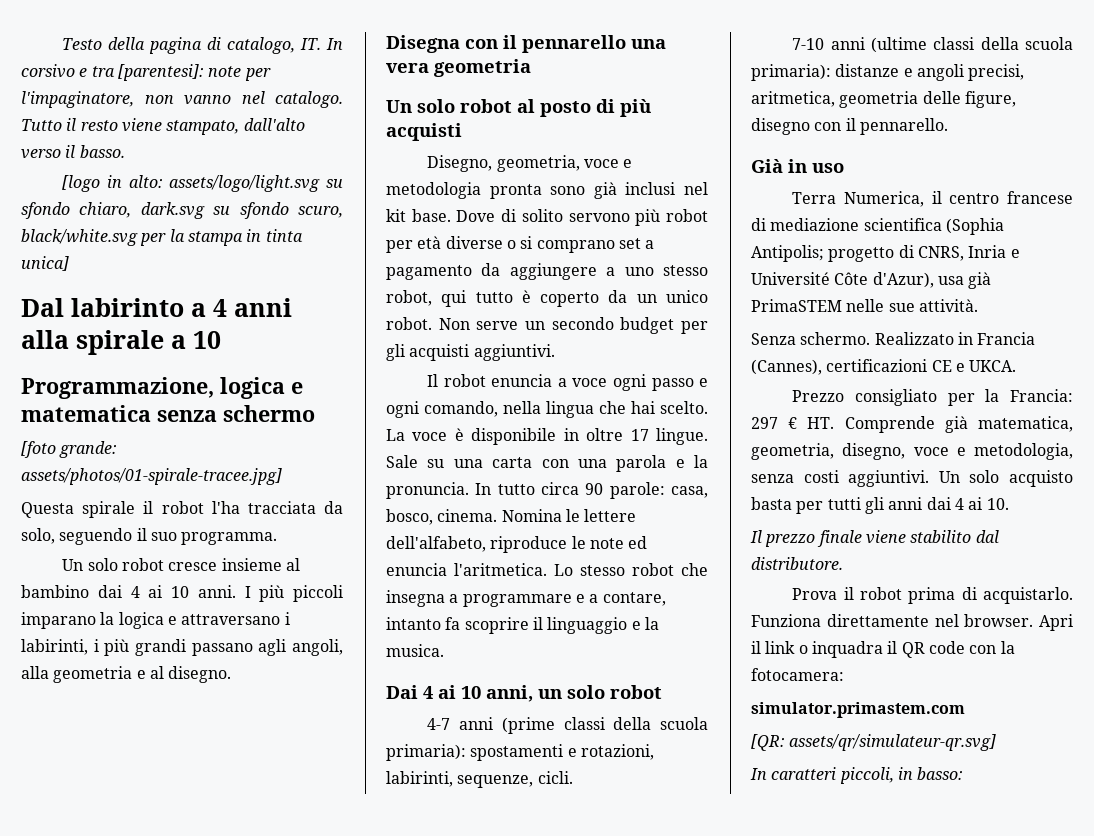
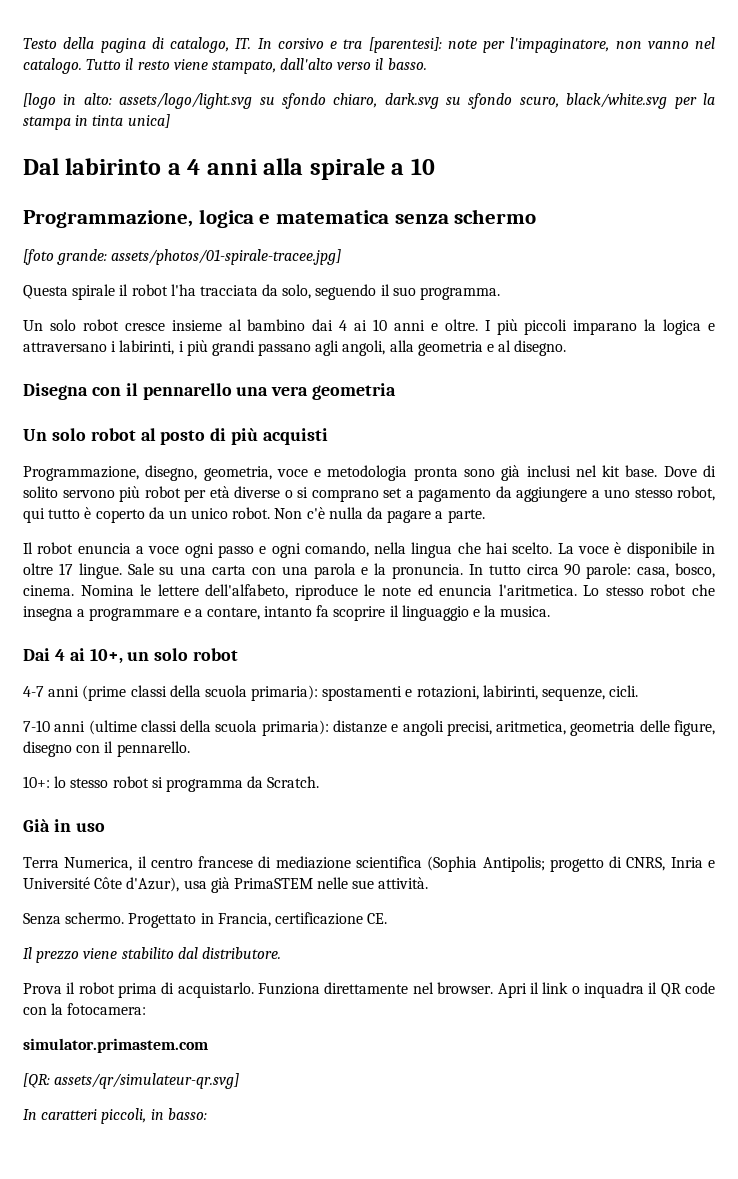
[197,585,236,598] anni. -> [393,319,478,331] anni e oltre.
[427,155,493,172] Disegno, -> [23,465,198,481] Programmazione, disegno,
[476,317,708,334] [386,344,555,361] serve un secondo budget per gli acquisti aggiuntivi. -> [306,507,485,523] c'è nulla da pagare a parte.
[461,685,533,702] 10 anni, -> [89,648,123,664] 10+,
(948, 126) none -> [23,776,320,792] // 10+: lo stesso robot si programma da Scratch.
[874,332,1036,345] [751,359,1017,375] [792,389,1073,406] [751,416,1073,433] [751,443,1073,460] [751,470,1073,487] [751,497,1009,514] Realizzato in Francia (Cannes), certificazioni CE e UKCA. // Prezzo consigliato per la Francia: 297 € HT. Comprende già matematica, geometria, disegno, voce e metodologia, senza costi aggiuntivi. Un solo acquisto basta per tutti gli anni dai 4 ai 10. -> [128,912,388,928] Progettato in Francia, certificazione CE.
[816,530,862,547] finale -> (80, 957) none

